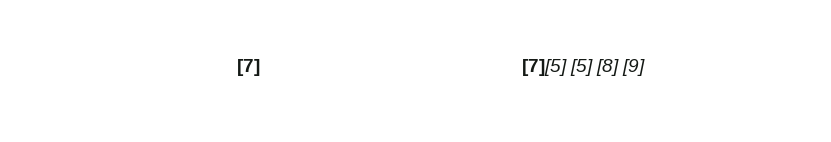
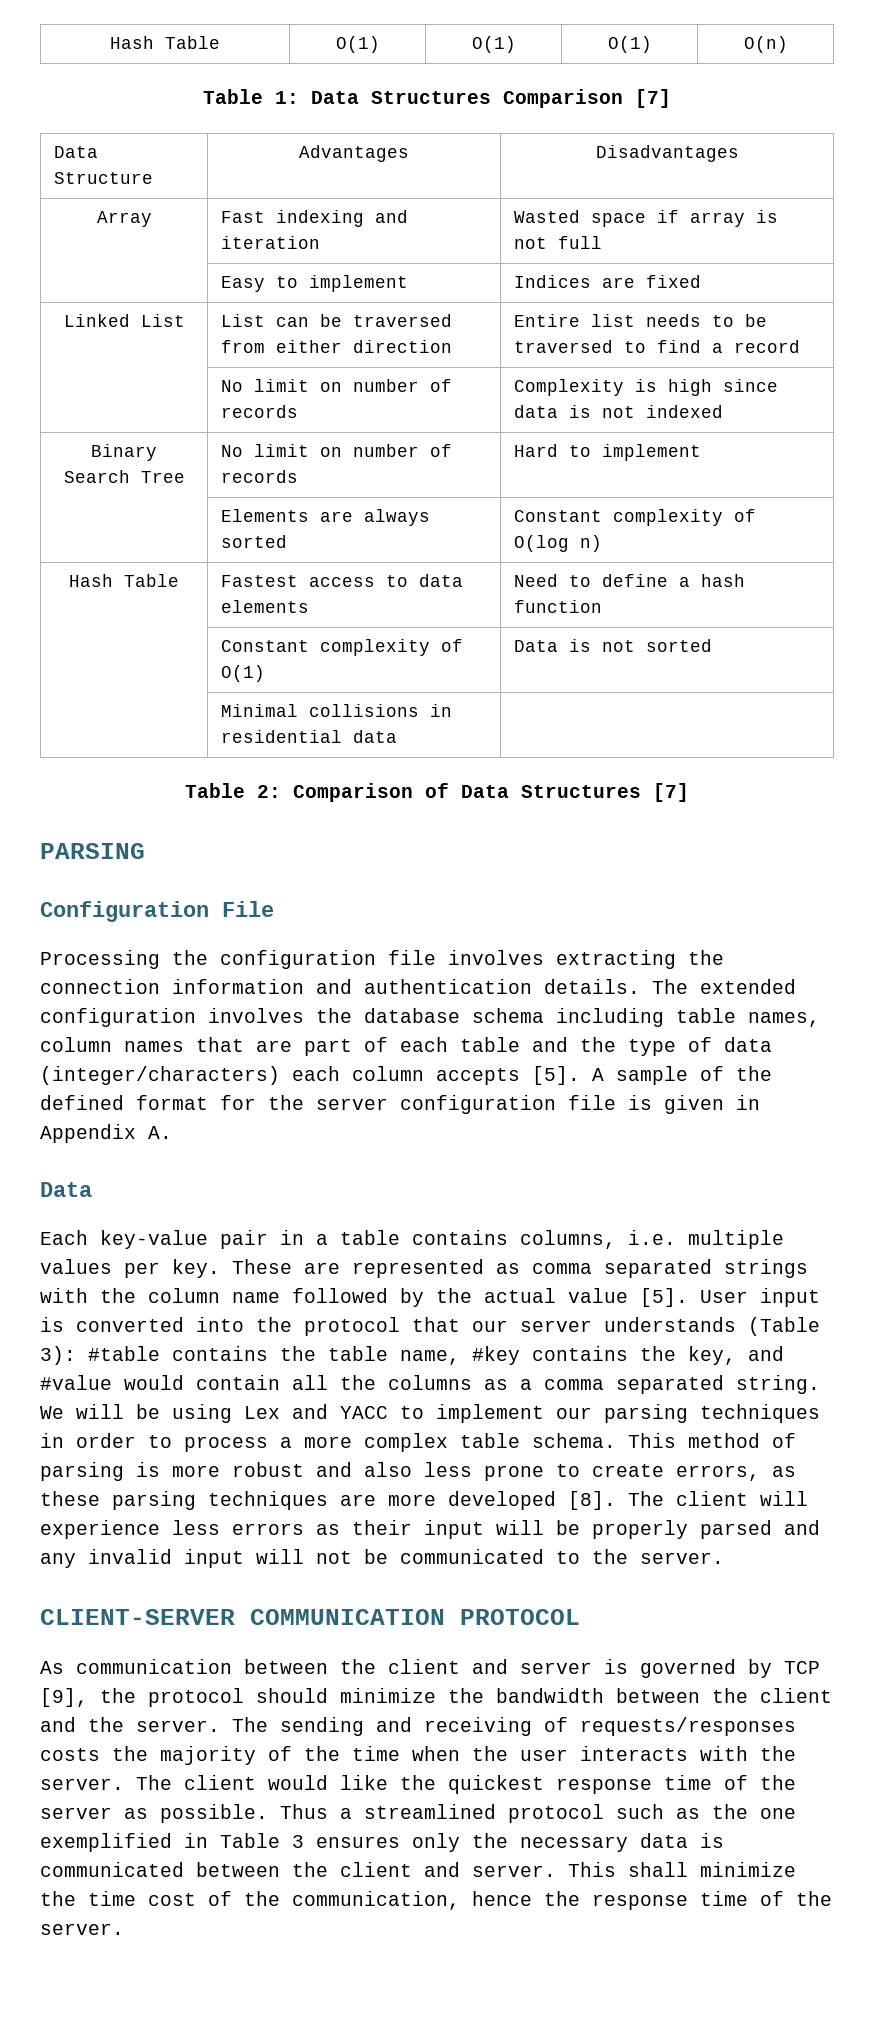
[236,59,260,76] [521,59,646,76] [7] // [7][5] [5] [8] [9] -> [110,36,220,49] [335,36,380,53] [471,36,516,53] [607,36,652,53] [743,36,788,53] [203,89,671,108] [54,146,99,158] [54,172,154,184] [299,145,409,162] [595,145,739,162] [96,211,152,227] [221,210,409,227] [221,236,321,249] [514,210,779,227] [514,236,603,249] [221,275,409,292] [514,275,702,288] [63,314,185,327] [221,314,453,327] [221,340,453,353] [514,314,768,327] [514,340,801,353] [221,379,453,392] [221,405,299,418] [514,379,779,396] [514,405,724,418] [91,444,157,461] [63,470,185,483] [221,444,453,457] [221,470,299,483] [514,444,702,461] [221,509,431,526] [221,535,288,548] [514,509,757,526] [514,535,603,552] [69,574,179,587] [221,574,464,587] [221,600,310,613] [514,574,746,587] [514,600,603,613] [221,639,464,656] [221,665,266,682] [514,639,713,652] [221,704,453,717] [221,730,398,743] [185,783,689,802] [40,843,145,859] [40,901,274,922] [40,950,724,969] [40,979,796,994] [40,1008,820,1027] [40,1037,772,1056] [40,1066,772,1085] [40,1095,760,1114] [40,1124,172,1143] [40,1182,92,1197] [40,1230,784,1249] [40,1259,808,1278] [40,1288,820,1307] [40,1317,820,1336] [40,1346,784,1365] [40,1375,820,1394] [40,1404,820,1423] [40,1433,796,1452] [40,1462,796,1481] [40,1491,808,1510] [40,1520,820,1539] [40,1549,724,1568] [40,1609,580,1625] [40,1659,820,1678] [40,1688,832,1707] [40,1717,796,1736] [40,1746,796,1765] [40,1775,796,1794] [40,1804,796,1823] [40,1833,724,1852] [40,1862,796,1877] [40,1891,832,1910] [40,1923,124,1935] Hash Table | O(1) | O(1) | O(1) | O(n) // Table 1: Data Structures Comparison [7] // Data Structure | Advantages | Disadvantages // Array | Fast indexing and iteration | Wasted space if array is not full // | Easy to implement | Indices are fixed // Linked List | List can be traversed from either direction | Entire list needs to be traversed to find a record // | No limit on number of records | Complexity is high since data is not indexed // Binary Search Tree | No limit on number of records | Hard to implement // | Elements are always sorted | Constant complexity of O(log n) // Hash Table | Fastest access to data elements | Need to define a hash function // | Constant complexity of O(1) | Data is not sorted // | Minimal collisions in residential data | // Table 2: Comparison of Data Structures [7] // PARSING // Configuration File // Processing the configuration file involves extracting the connection information and authentication details. The extended configuration involves the database schema including table names, column names that are part of each table and the type of data (integer/characters) each column accepts [5]. A sample of the defined format for the server configuration file is given in Appendix A. // Data // Each key-value pair in a table contains columns, i.e. multiple values per key. These are represented as comma separated strings with the column name followed by the actual value [5]. User input is converted into the protocol that our server understands (Table 3): #table contains the table name, #key contains the key, and #value would contain all the columns as a comma separated string. We will be using Lex and YACC to implement our parsing techniques in order to process a more complex table schema. This method of parsing is more robust and also less prone to create errors, as these parsing techniques are more developed [8]. The client will experience less errors as their input will be properly parsed and any invalid input will not be communicated to the server. // CLIENT-SERVER COMMUNICATION PROTOCOL // As communication between the client and server is governed by TCP [9], the protocol should minimize the bandwidth between the client and the server. The sending and receiving of requests/responses costs the majority of the time when the user interacts with the server. The client would like the quickest response time of the server as possible. Thus a streamlined protocol such as the one exemplified in Table 3 ensures only the necessary data is communicated between the client and server. This shall minimize the time cost of the communication, hence the response time of the server.

